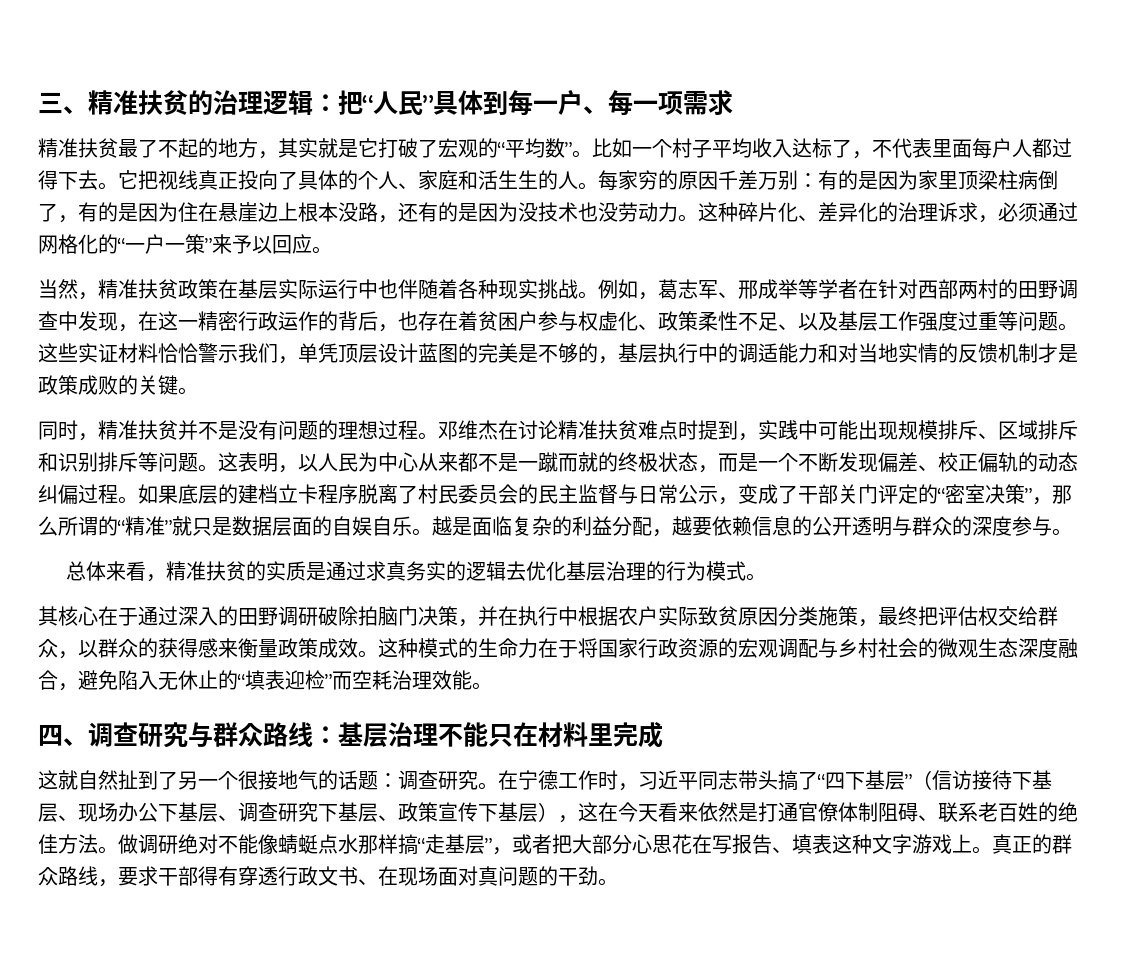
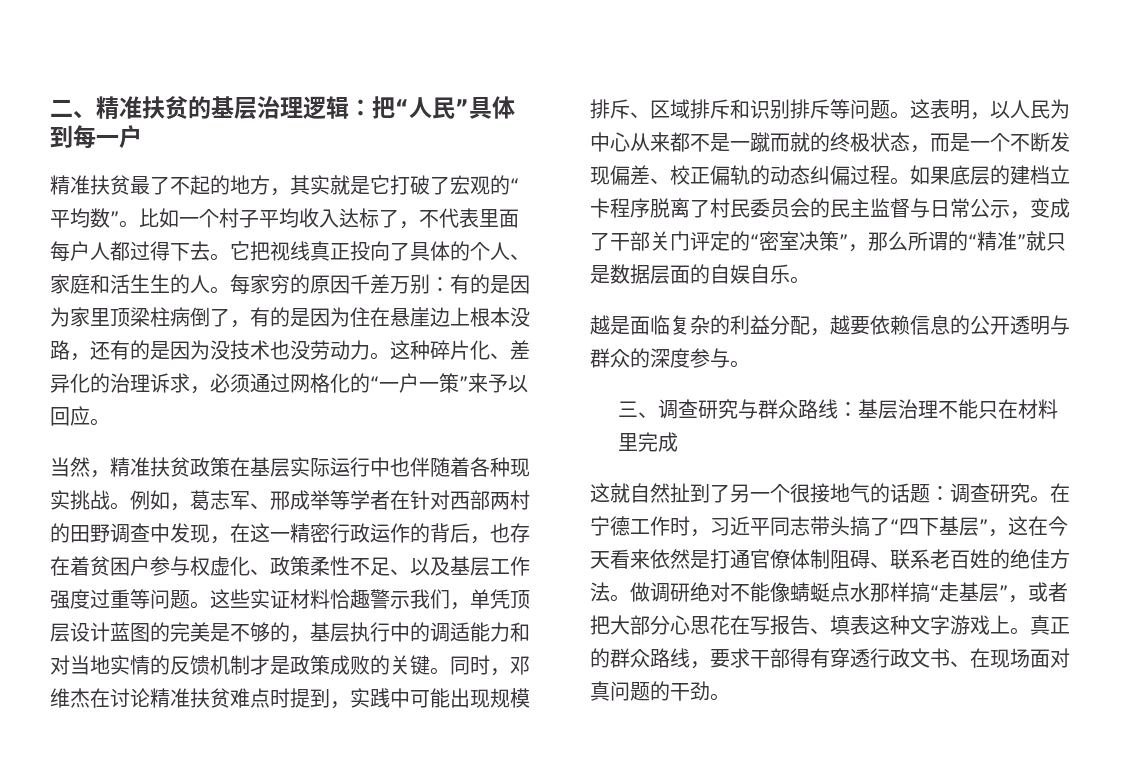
[38,92,63,114] 三 -> [50,99,73,117] 二
(213, 102) none -> [211,96,257,120] 基层
[583,90,733,116] 、每一项需求 -> (142, 136) none
[178,343,198,363] 恰 -> [350,589,370,609] 趣
[38,420,438,441] // 同时，精准扶贫并不是没有问题的理想过程。 -> [450,655,510,676] 同时，
(432, 532) none -> (810, 280) //
[65,561,766,582] [38,606,1058,627] [38,638,1078,659] [38,670,492,691] [38,725,63,746] 总体来看，精准扶贫的实质是通过求真务实的逻辑去优化基层治理的行为模式。 // 其核心在于通过深入的田野调研破除拍脑门决策，并在执行中根据农户实际致贫原因分类施策，最终把评估权交给群众，以群众的获得感来衡量政策成效。这种模式的生命力在于将国家行政资源的宏观调配与乡村社会的微观生态深度融合，避免陷入无休止的“填表迎检”而空耗治理效能。 // 四 -> [617,401,638,417] 三
[912,770,1052,790] [38,802,558,822] （信访接待下基层、现场办公下基层、调查研究下基层、政策宣传下基层） -> (988, 526) none

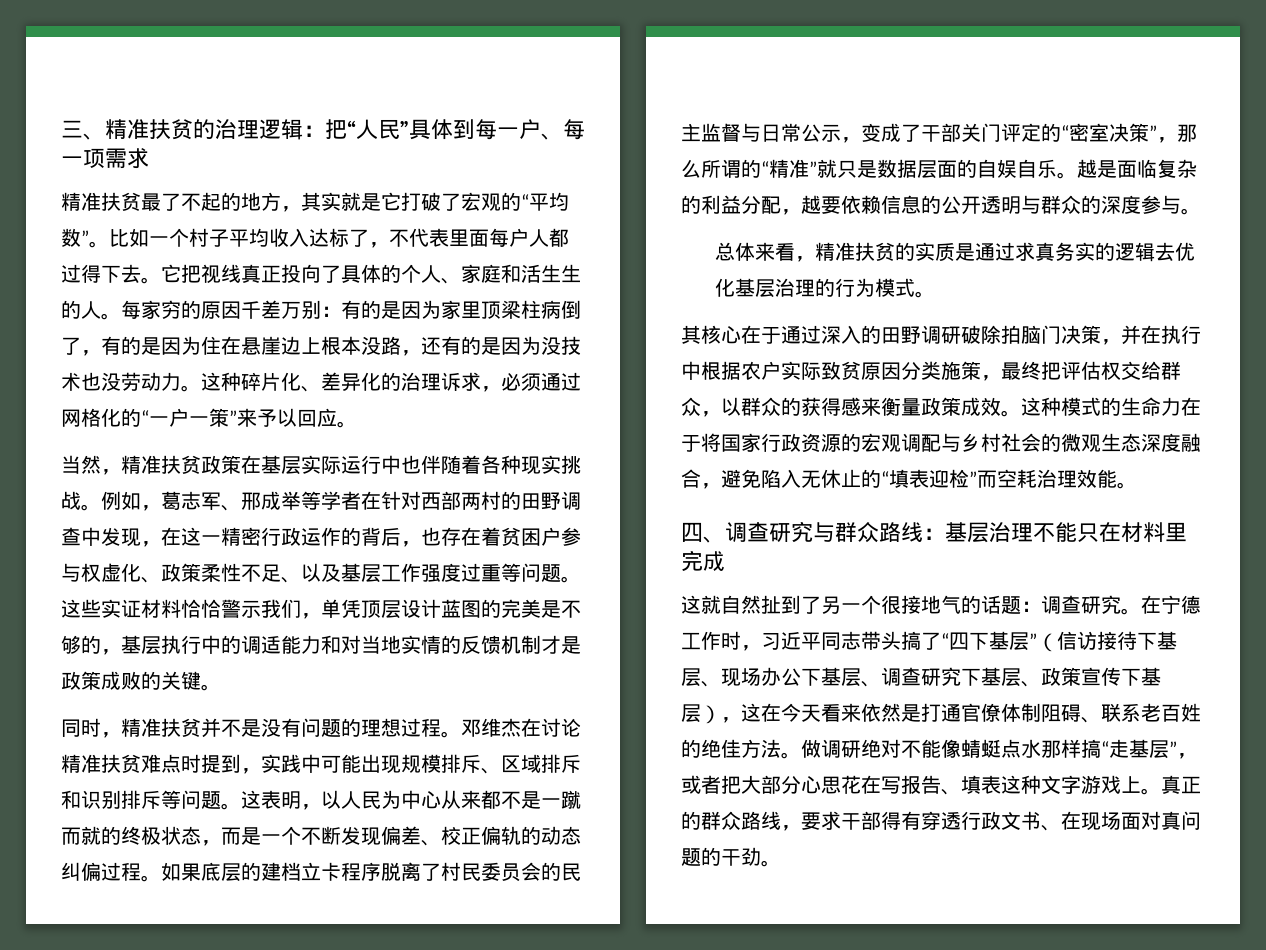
[50,99,73,117] 二 -> [61,120,83,138] 三
[211,96,257,120] 基层 -> (215, 129) none
(142, 136) none -> [541,119,585,140] [61,148,149,169] 、每一项需求
[350,589,370,609] 趣 -> [201,599,221,618] 恰
[450,655,510,676] 同时， -> [61,718,461,738] // 同时，精准扶贫并不是没有问题的理想过程。
(810, 280) // -> (1077, 175) none
[617,401,638,417] 三 -> [714,242,1195,262] [714,278,935,298] [681,325,1201,345] [681,361,1181,381] [681,397,1201,417] [681,433,1201,453] [681,469,1137,489] [681,522,703,542] 总体来看，精准扶贫的实质是通过求真务实的逻辑去优化基层治理的行为模式。 // 其核心在于通过深入的田野调研破除拍脑门决策，并在执行中根据农户实际致贫原因分类施策，最终把评估权交给群众，以群众的获得感来衡量政策成效。这种模式的生命力在于将国家行政资源的宏观调配与乡村社会的微观生态深度融合，避免陷入无休止的“填表迎检”而空耗治理效能。 // 四
(988, 526) none -> [1037,631,1177,652] [681,667,1161,687] [681,704,721,724] （信访接待下基层、现场办公下基层、调查研究下基层、政策宣传下基层）

